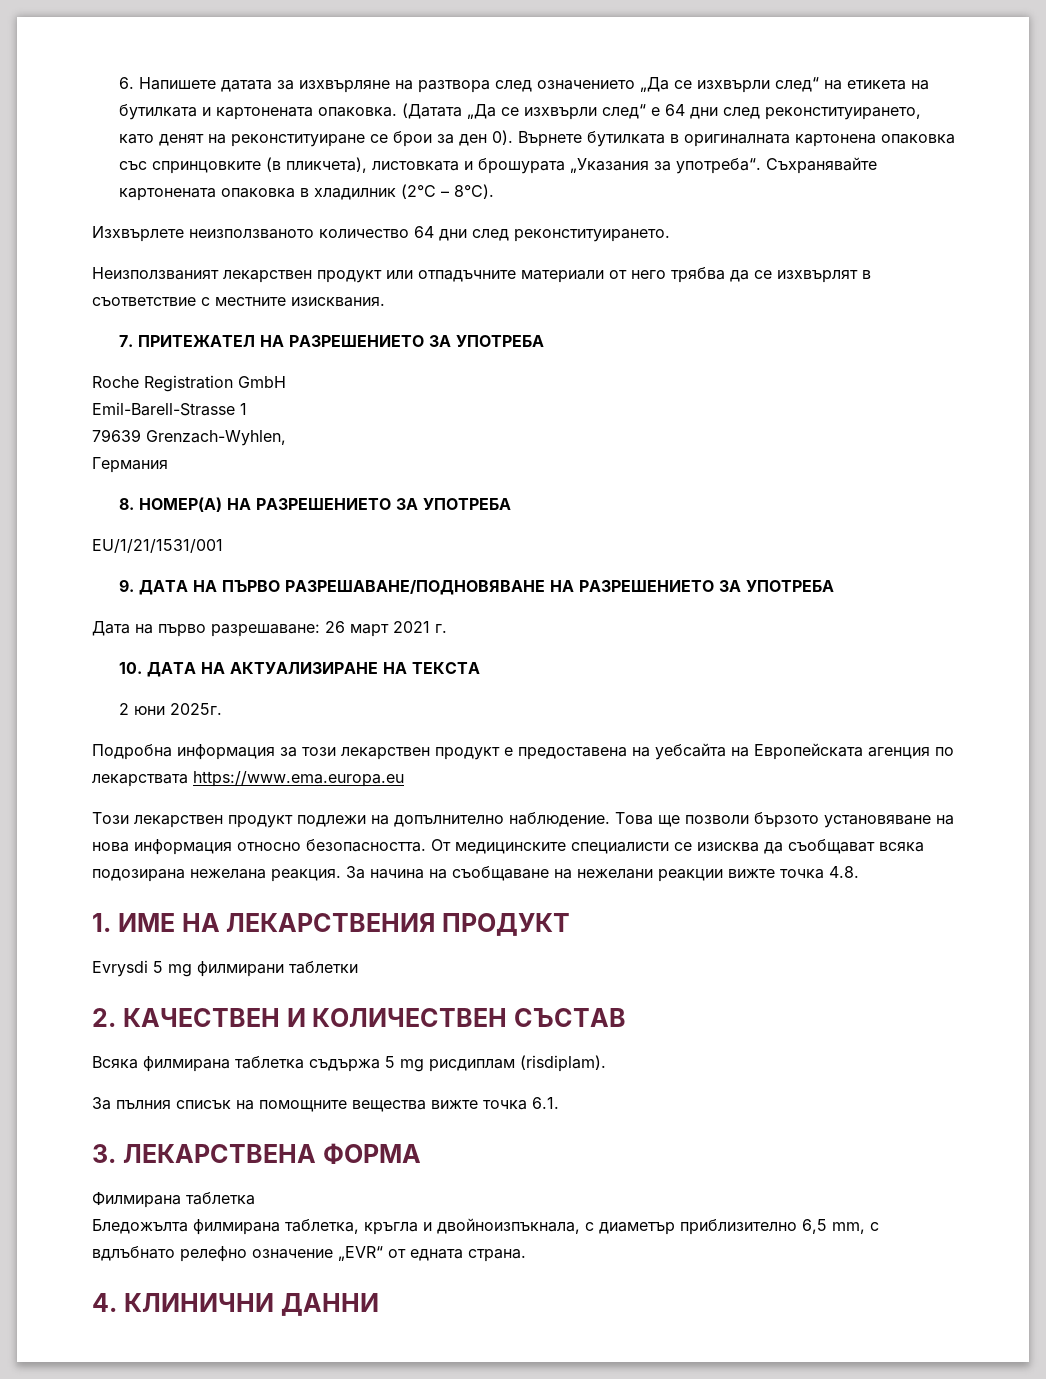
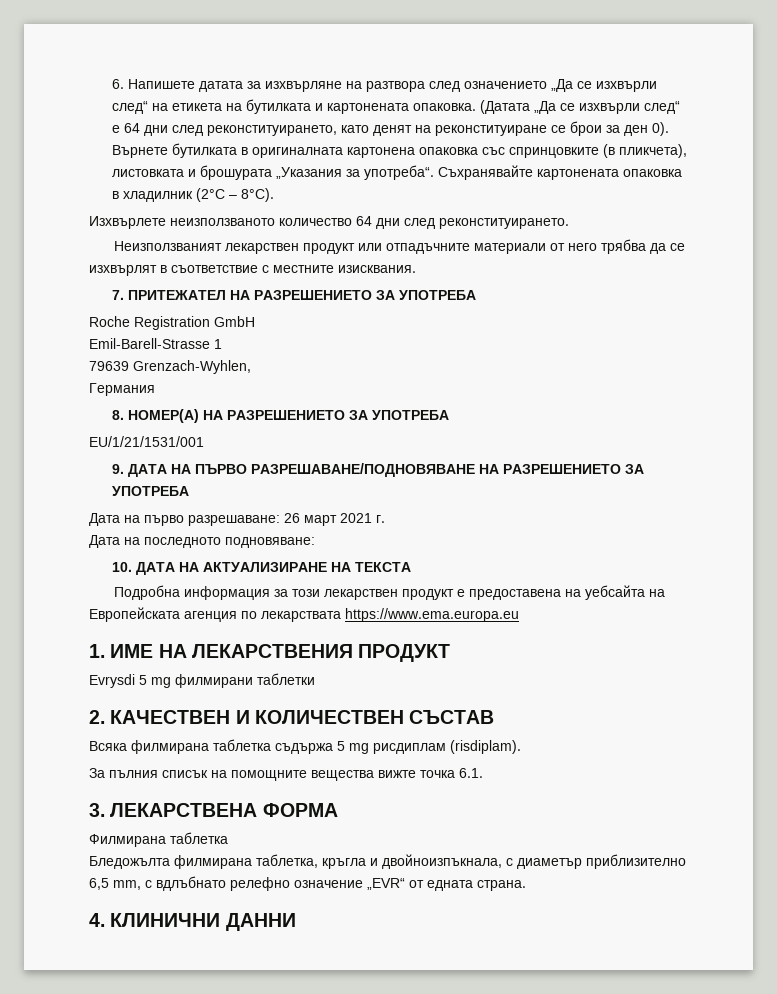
(447, 628) none -> [89,535,315,548] // Дата на последното подновяване:
[118,703,222,715] // 2 юни 2025г. -> (411, 567) none
[92,812,954,828] [92,839,924,855] [92,866,859,882] // Този лекарствен продукт подлежи на допълнително наблюдение. Това ще позволи бързото установяване на нова информация относно безопасността. От медицинските специалисти се изисква да съобщават всяка подозирана нежелана реакция. За начина на съобщаване на нежелани реакции вижте точка 4.8. -> (519, 615) none

